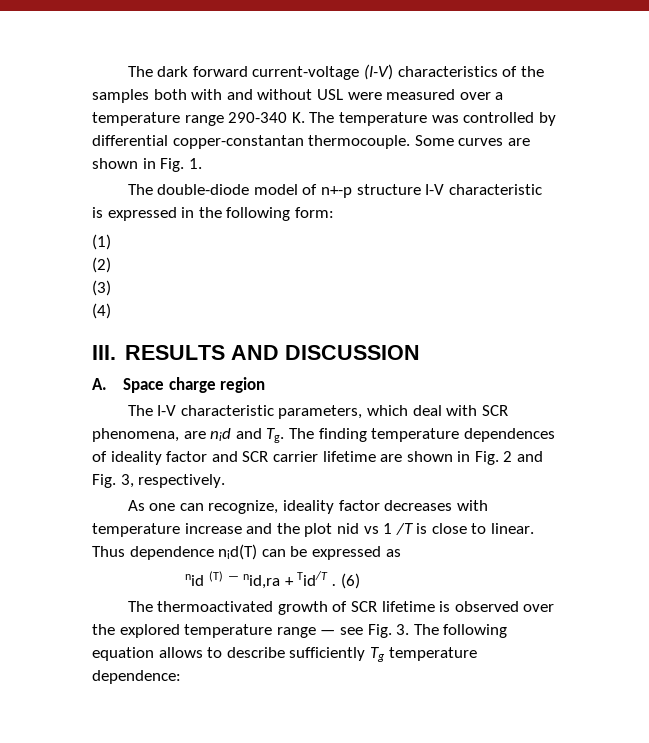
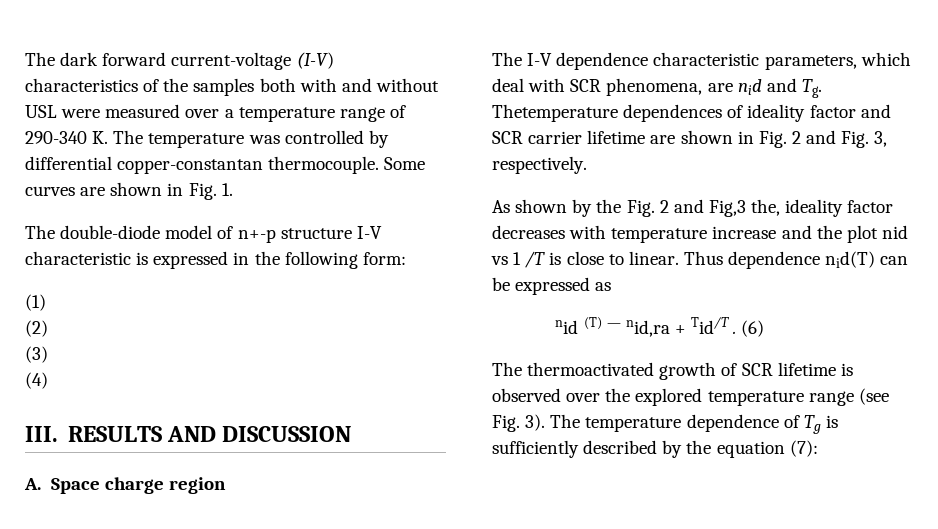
(224, 120) none -> [389,105,406,118] of
(177, 410) none -> [556,52,649,70] dependence
[288,428,460,442] The finding temperature -> [492,104,618,122] Thetemperature
[149,500,279,514] one can recognize, -> [515,199,781,217] shown by the Fig. 2 and Fig,3 the,
[320,624,508,638] [92,647,477,662] [92,670,181,684] — see Fig. 3. The following equation allows to describe sufficiently Tg temperature dependence: -> [858,388,889,405] [492,414,838,434] [492,440,818,458] (see Fig. 3). The temperature dependence of Tg is sufficiently described by the equation (7):

